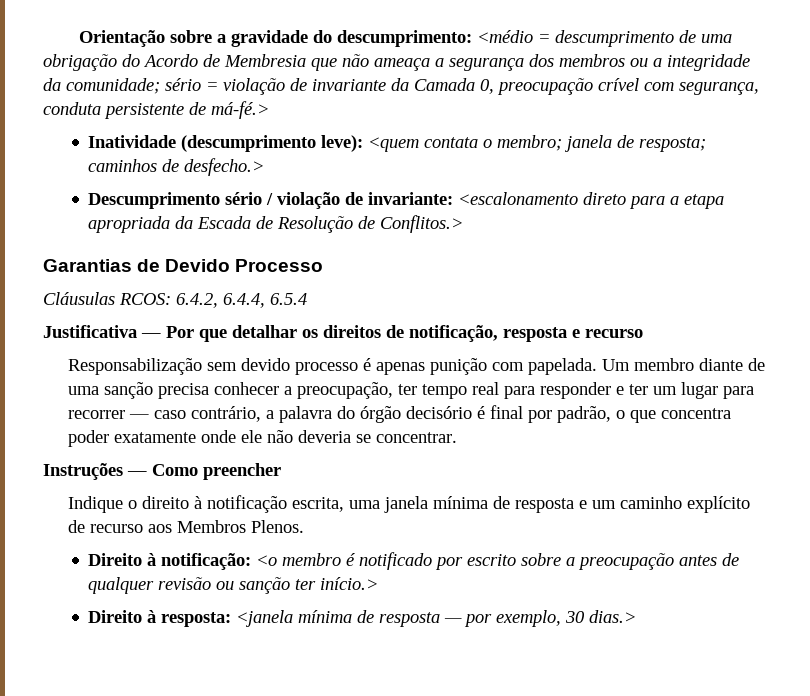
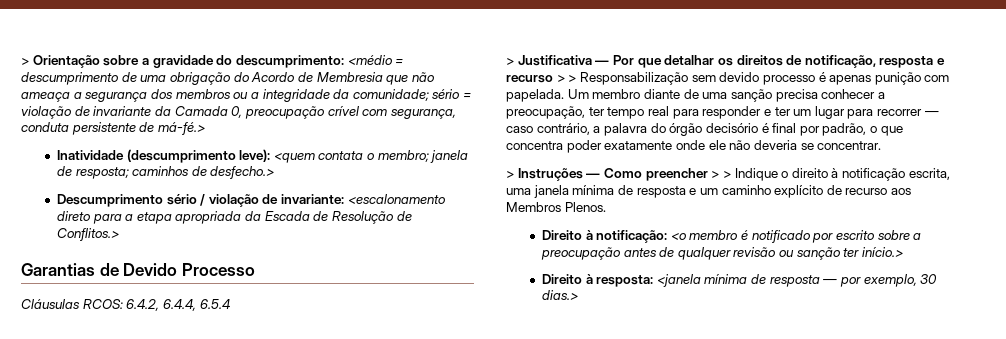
(78, 38) none -> [21,57,29,65] >
(307, 299) none -> [506,57,514,65] >
(643, 333) // -> [556,74,577,82] > >
(457, 437) none -> [506,170,514,178] >
(281, 471) // -> [711,170,731,178] > >

